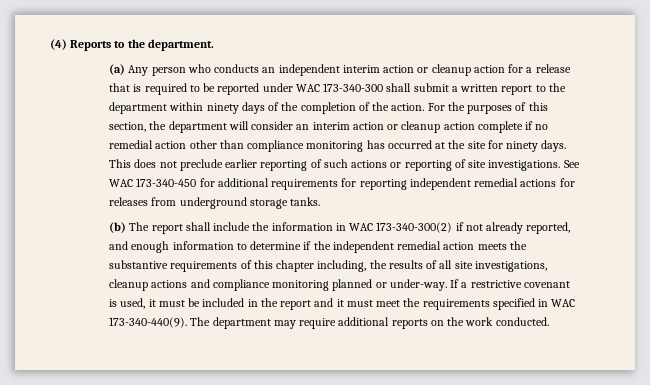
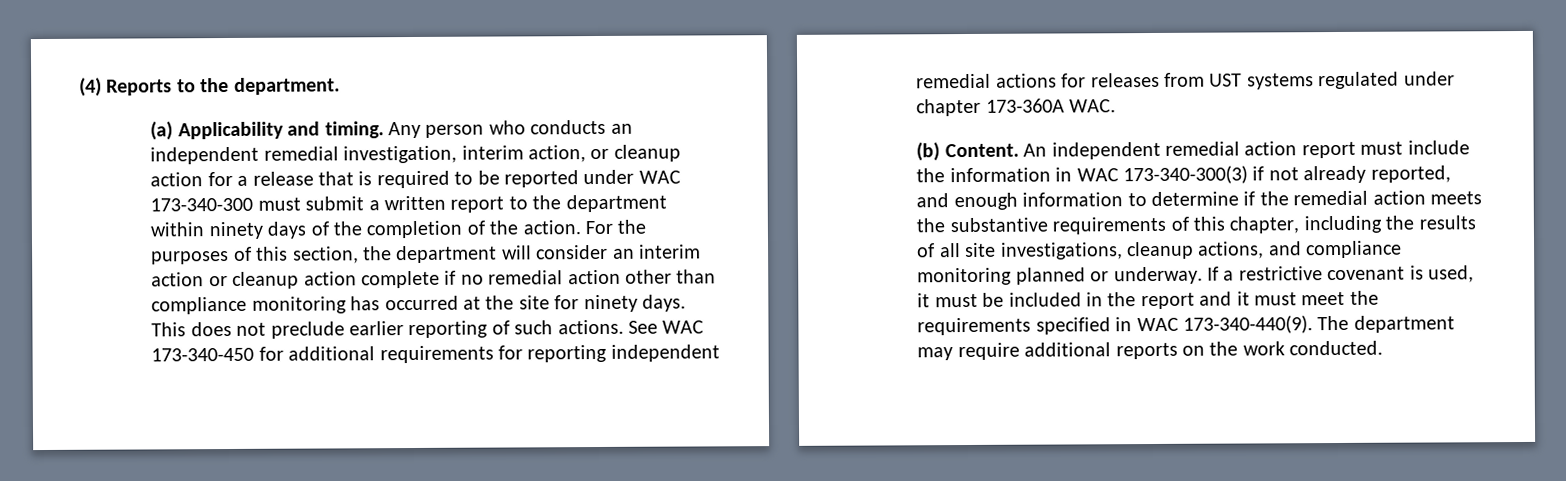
(126, 69) none -> [177,121,384,140] Applicability and timing.
[342,65,415,73] interim action -> [263,145,587,164] remedial investigation, interim action,
[386,83,412,92] shall -> [257,197,301,211] must
[351,159,561,171] actions or reporting of site investigations. -> [557,319,624,335] actions.
[179,197,321,209] [109,222,211,234] underground storage tanks. // (b) The report shall -> [1209,71,1455,90] [916,98,1117,117] [916,141,1404,162] UST systems regulated under chapter 173-360A WAC. // (b) Content. An independent remedial action report must
[376,222,453,233] 173-340-300(2) -> [1123,165,1249,185] 173-340-300(3)
[332,241,394,253] independent -> (1289, 198) none
[276,260,367,272] chapter including, -> [1229,215,1382,234] chapter, including
[151,280,188,288] actions -> [1198,241,1265,259] actions,
[389,279,447,291] under-way. -> [1113,266,1203,285] underway.

